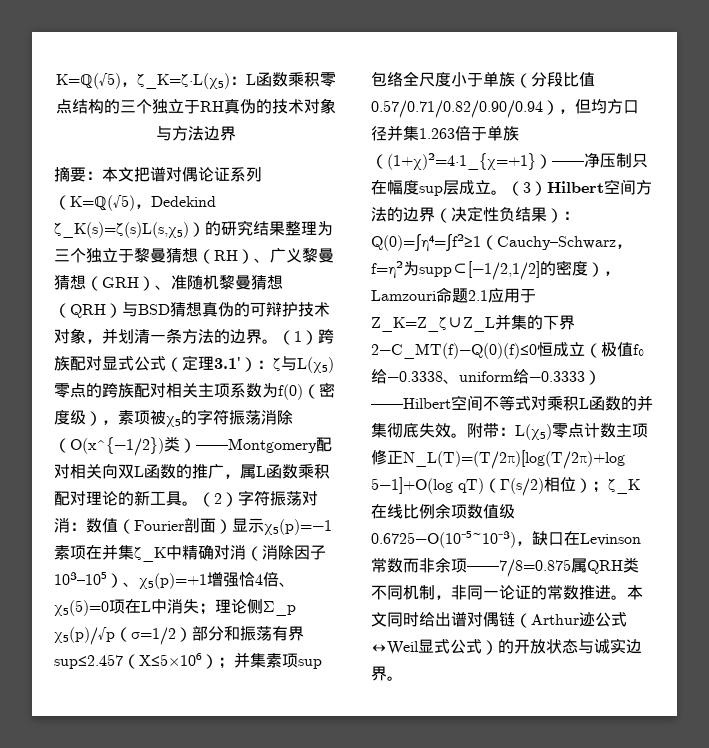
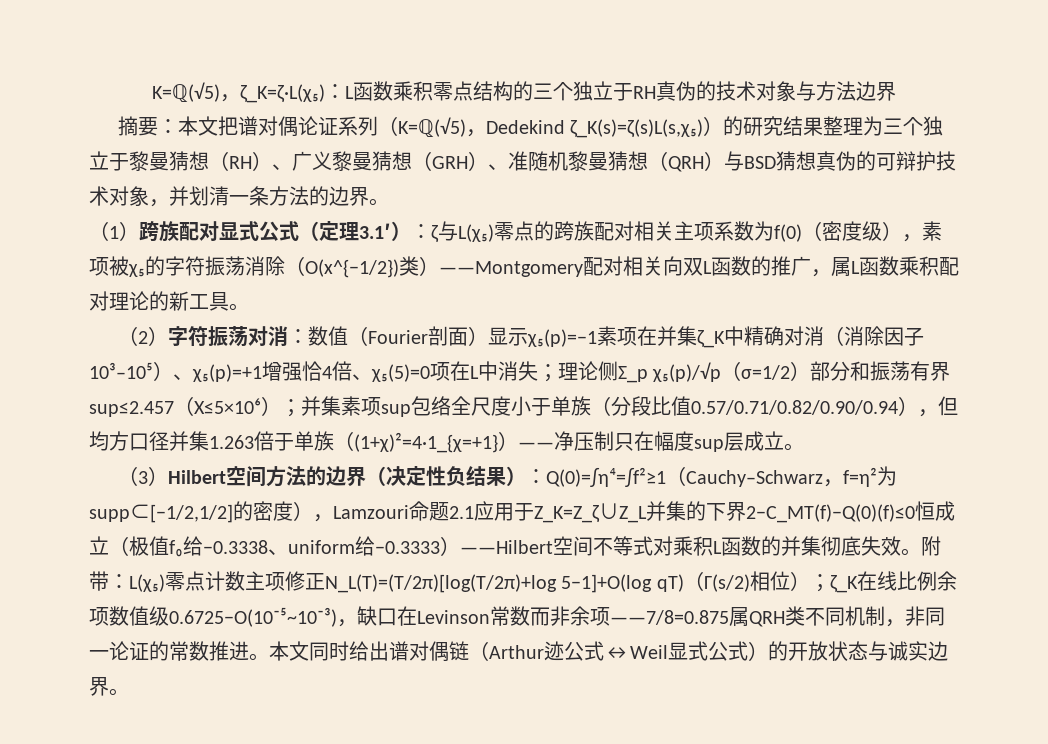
(278, 341) none -> (389, 202) //
(198, 503) none -> (249, 307) //
(507, 192) none -> (804, 447) //

